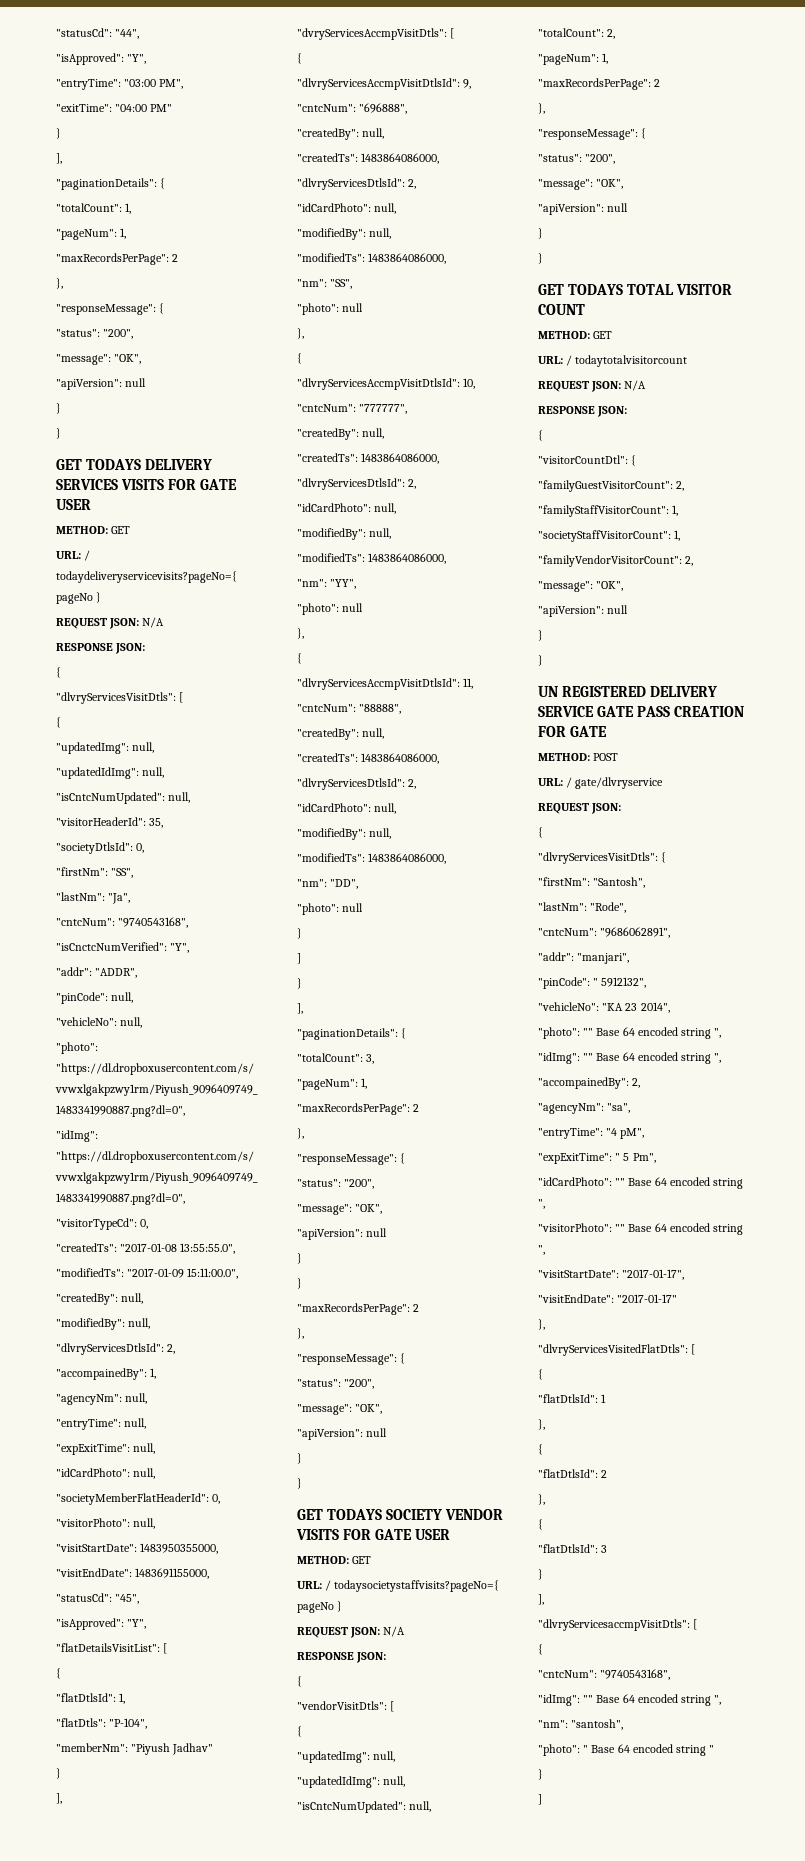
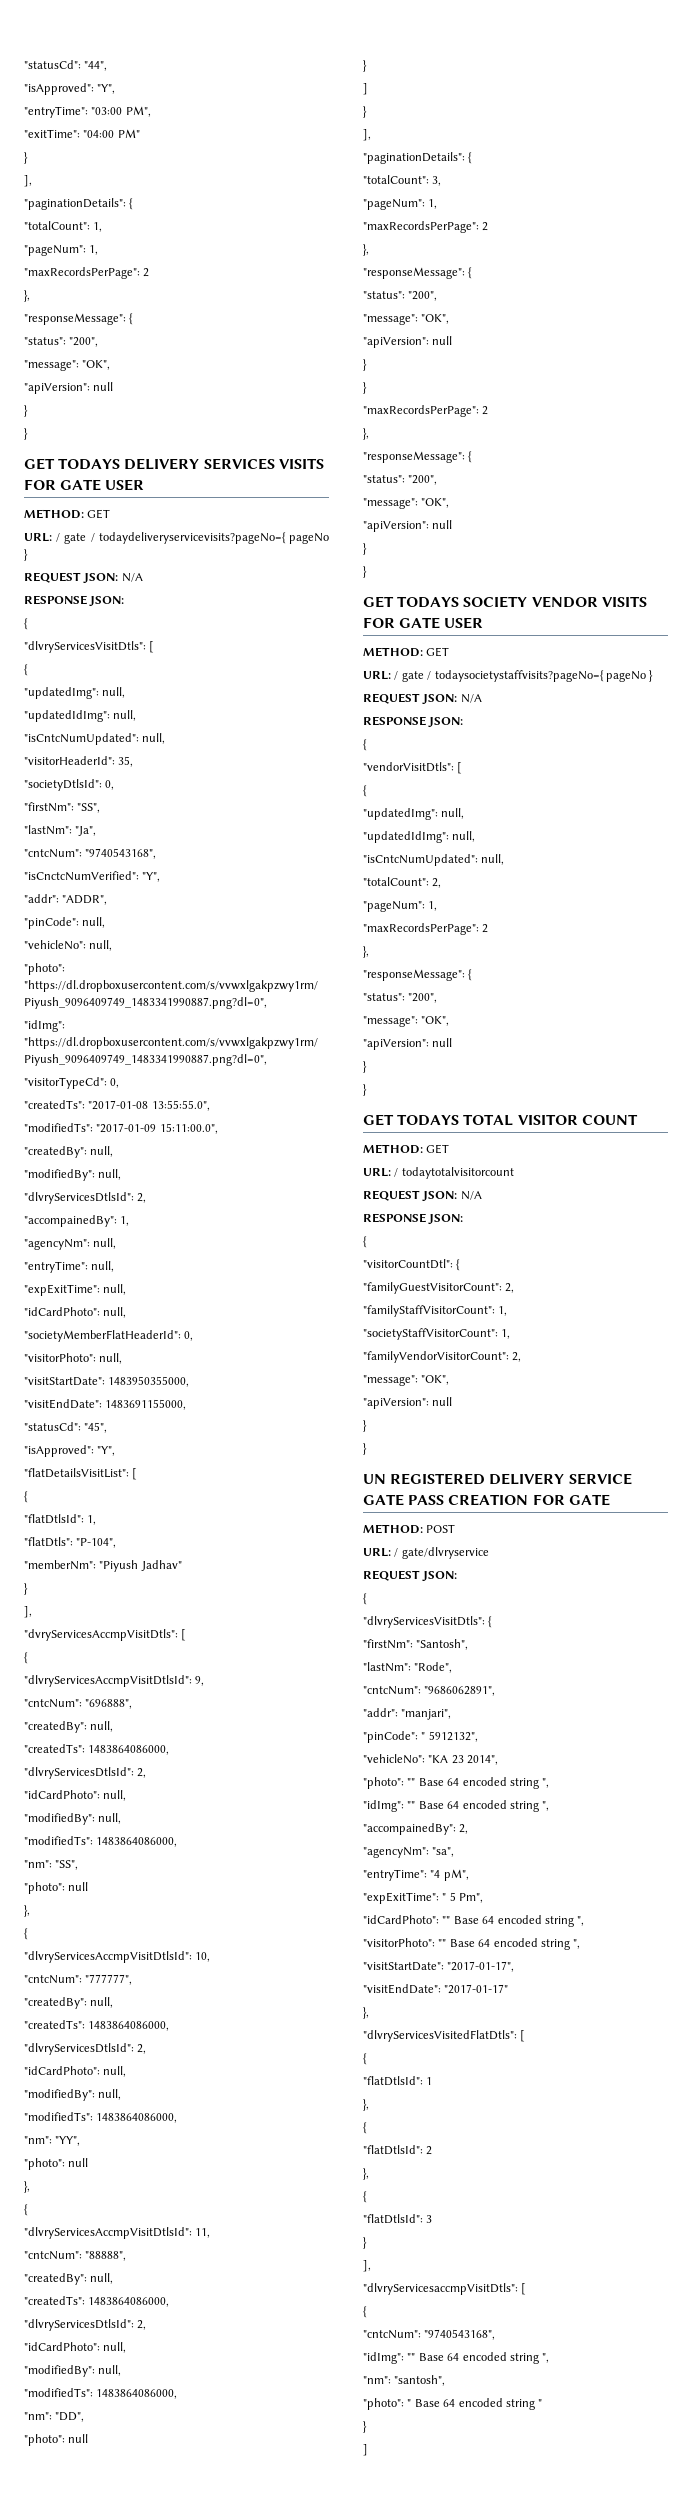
(91, 555) none -> [64,533,95,544] gate /
(332, 1585) none -> [401,671,432,682] gate /

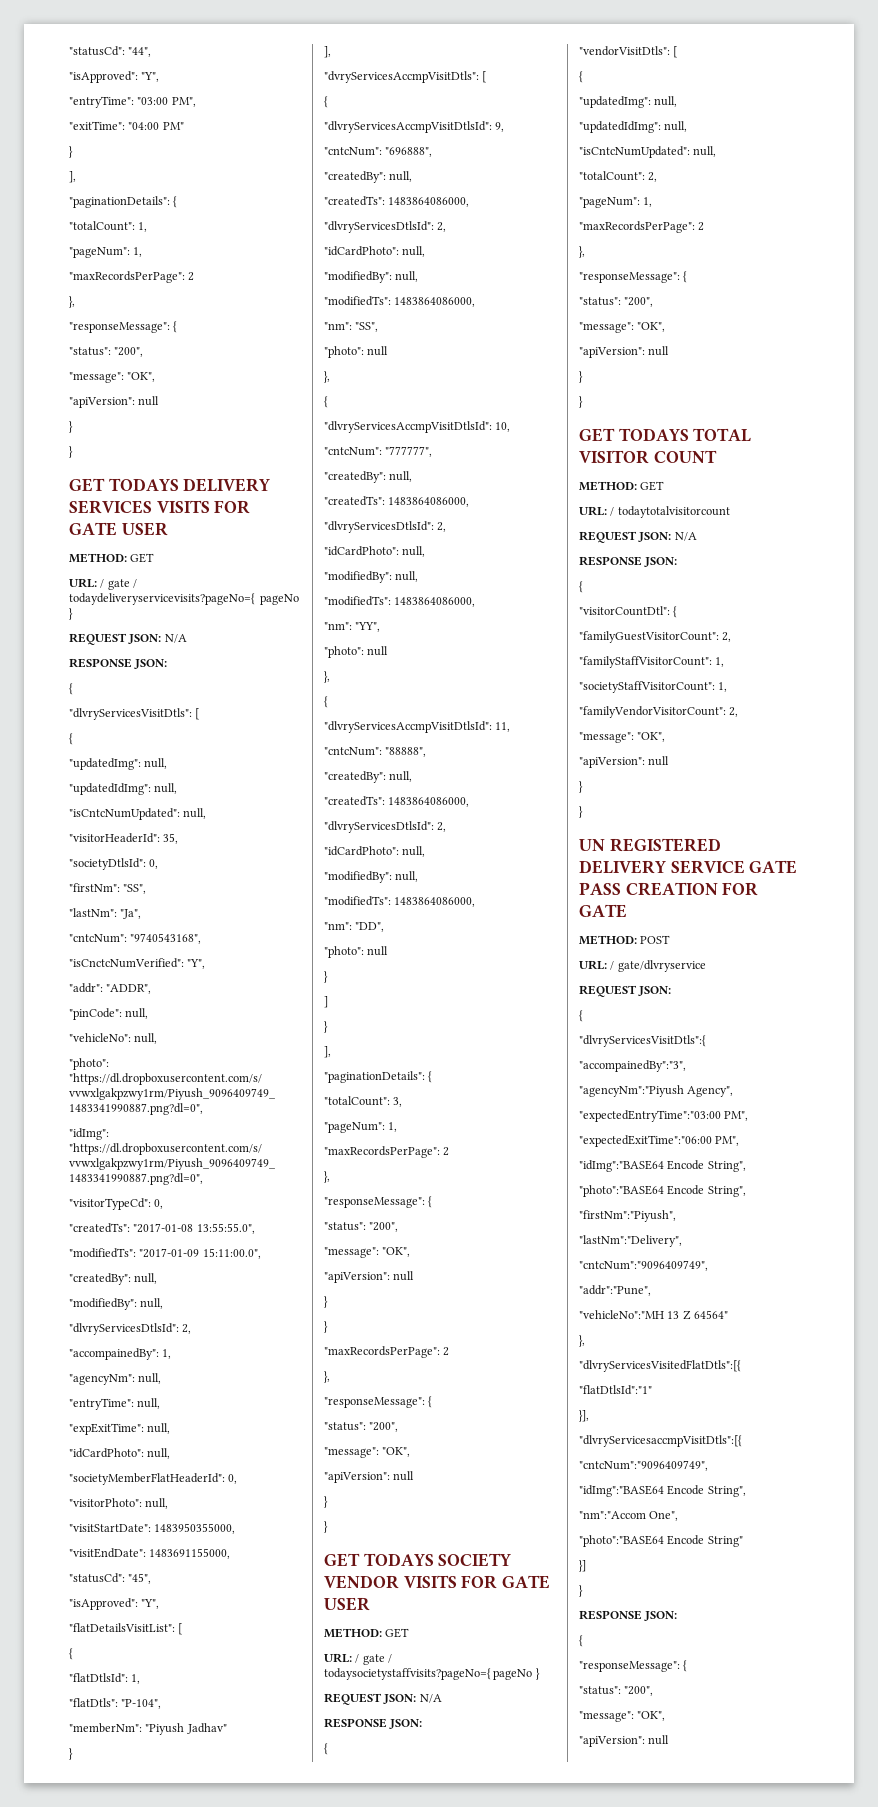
[363,1616,493,1628] [363,1639,469,1650] [363,1662,453,1673] [363,1686,496,1696] [363,1708,452,1720] [363,1731,478,1743] [363,1754,499,1765] [363,1777,550,1789] [363,1800,550,1812] [363,1823,469,1835] [363,1847,455,1858] [363,1869,469,1881] [363,1892,484,1904] [363,1915,585,1927] [363,1938,581,1950] [363,1961,515,1972] [363,1984,509,1994] [363,2007,369,2019] [363,2030,526,2042] [363,2053,367,2065] [363,2076,433,2086] [363,2099,369,2111] [363,2122,367,2134] [363,2145,433,2155] [363,2168,369,2180] [363,2191,367,2203] [363,2214,433,2224] [363,2237,367,2249] [363,2260,371,2272] [363,2283,527,2295] [363,2306,367,2318] [363,2329,496,2340] [363,2352,550,2364] [363,2375,446,2386] [363,2398,543,2410] [363,2421,367,2433] [363,2444,368,2456] "dlvryServicesVisitDtls": { // "firstNm": "Santosh", // "lastNm": "Rode", // "cntcNum": "9686062891", // "addr": "manjari", // "pinCode": " 5912132", // "vehicleNo": "KA 23 2014", // "photo": "" Base 64 encoded string ", // "idImg": "" Base 64 encoded string ", // "accompainedBy": 2, // "agencyNm": "sa", // "entryTime": "4 pM", // "expExitTime": " 5 Pm", // "idCardPhoto": "" Base 64 encoded string ", // "visitorPhoto": "" Base 64 encoded string ", // "visitStartDate": "2017-01-17", // "visitEndDate": "2017-01-17" // }, // "dlvryServicesVisitedFlatDtls": [ // { // "flatDtlsId": 1 // }, // { // "flatDtlsId": 2 // }, // { // "flatDtlsId": 3 // } // ], // "dlvryServicesaccmpVisitDtls": [ // { // "cntcNum": "9740543168", // "idImg": "" Base 64 encoded string ", // "nm": "santosh", // "photo": " Base 64 encoded string " // } // ] -> [579,1035,706,1047] [579,1060,686,1072] [579,1085,734,1097] [579,1110,749,1122] [579,1135,740,1147] [579,1160,746,1172] [579,1185,746,1197] [579,1210,676,1222] [579,1235,682,1247] [579,1260,708,1271] [579,1285,651,1296] [579,1310,729,1320] [579,1335,585,1347] [579,1360,741,1372] [579,1385,652,1395] [579,1410,589,1422] [579,1435,742,1447] [579,1460,708,1471] [579,1485,746,1497] [579,1511,679,1521] [579,1535,743,1547] [579,1560,586,1572] [579,1585,583,1597] [579,1610,678,1621] [579,1635,583,1647] [579,1660,688,1672] [579,1686,654,1696] [579,1711,666,1722] [579,1735,670,1747] "dlvryServicesVisitDtls":{ // "accompainedBy":"3", // "agencyNm":"Piyush Agency", // "expectedEntryTime":"03:00 PM", // "expectedExitTime":"06:00 PM", // "idImg":"BASE64 Encode String", // "photo":"BASE64 Encode String", // "firstNm":"Piyush", // "lastNm":"Delivery", // "cntcNum":"9096409749", // "addr":"Pune", // "vehicleNo":"MH 13 Z 64564" // }, // "dlvryServicesVisitedFlatDtls":[{ // "flatDtlsId":"1" // }], // "dlvryServicesaccmpVisitDtls":[{ // "cntcNum":"9096409749", // "idImg":"BASE64 Encode String", // "nm":"Accom One", // "photo":"BASE64 Encode String" // }] // } // RESPONSE JSON: // { // "responseMessage": { // "status": "200", // "message": "OK", // "apiVersion": null

